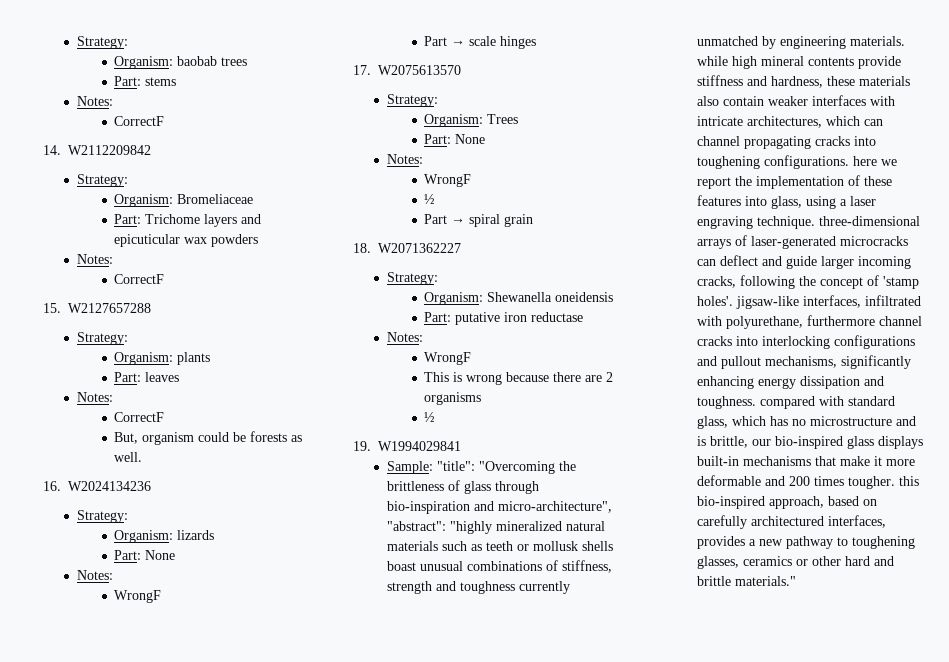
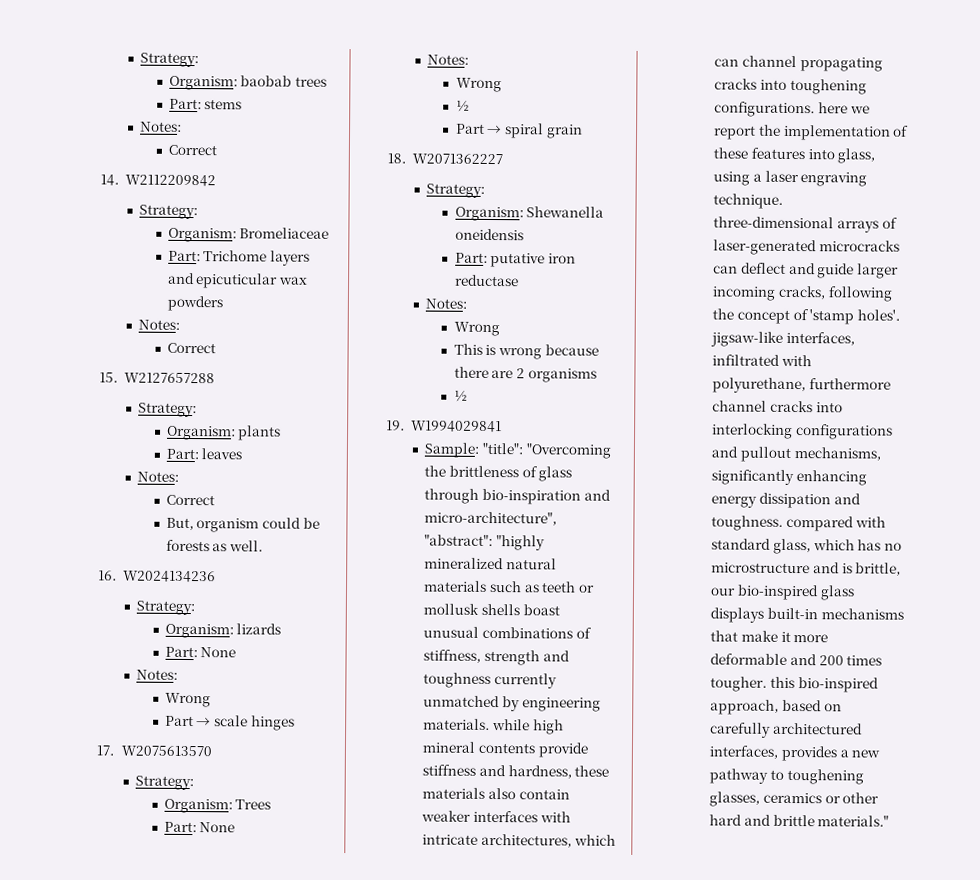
[114,116,165,126] CorrectF -> [167,144,217,156] Correct
[114,274,165,284] CorrectF -> [166,342,216,354] Correct
[114,412,165,422] CorrectF -> [165,494,215,506] Correct
[114,590,162,603] WrongF -> [164,692,211,708] Wrong
[424,174,472,187] WrongF -> [455,77,502,93] Wrong
[424,352,472,365] WrongF -> [453,321,500,337] Wrong

